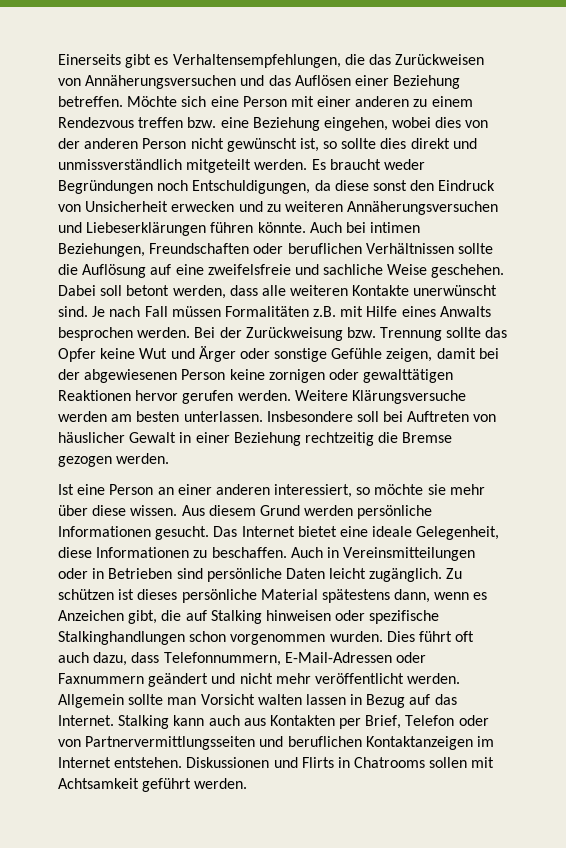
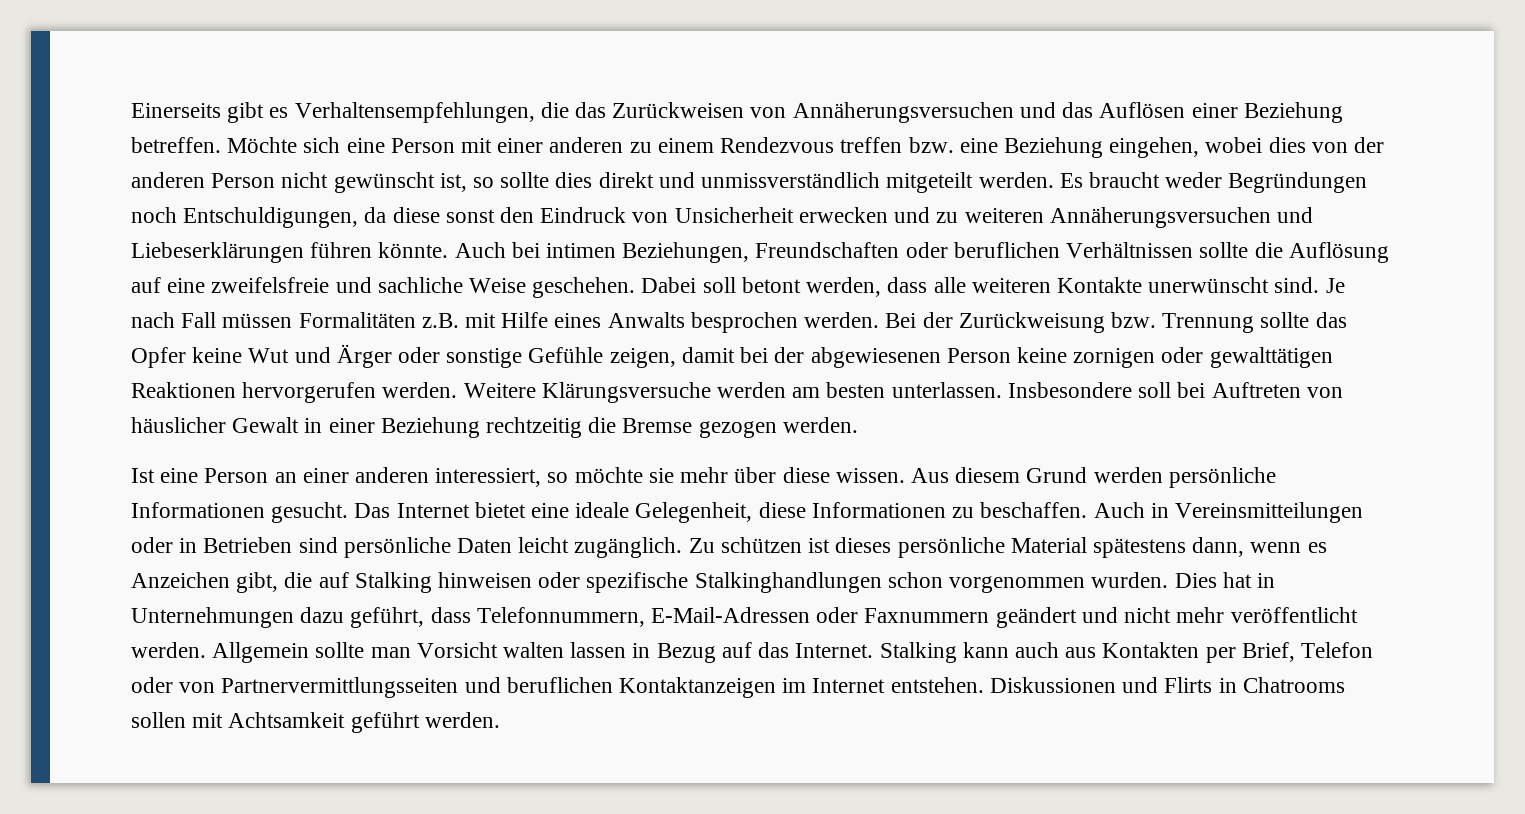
[135,390,234,404] hervor gerufen -> [242,382,377,403] hervorgerufen
[418,631,475,642] [58,652,128,666] führt oft auch dazu, -> [1222,572,1275,588] [131,607,425,628] hat in Unternehmungen dazu geführt,

